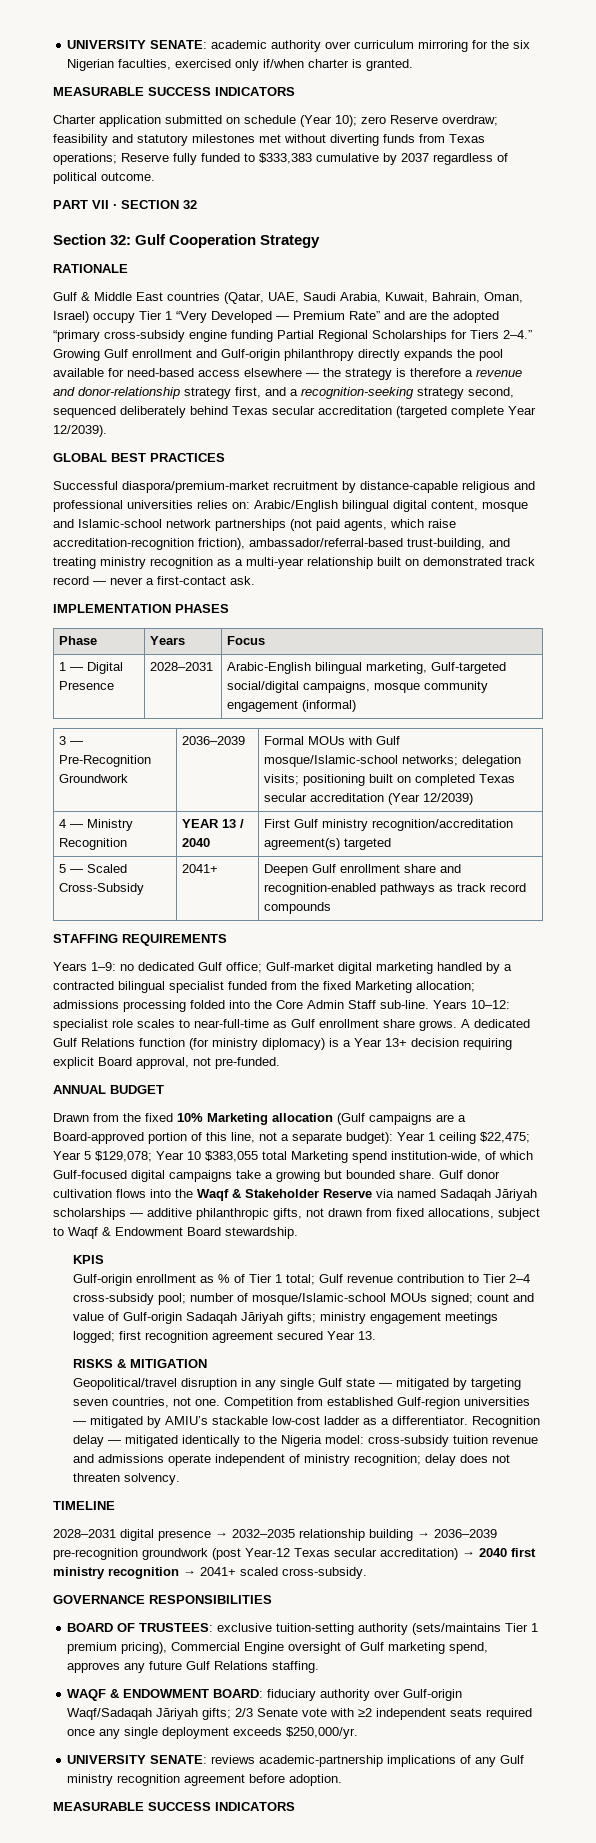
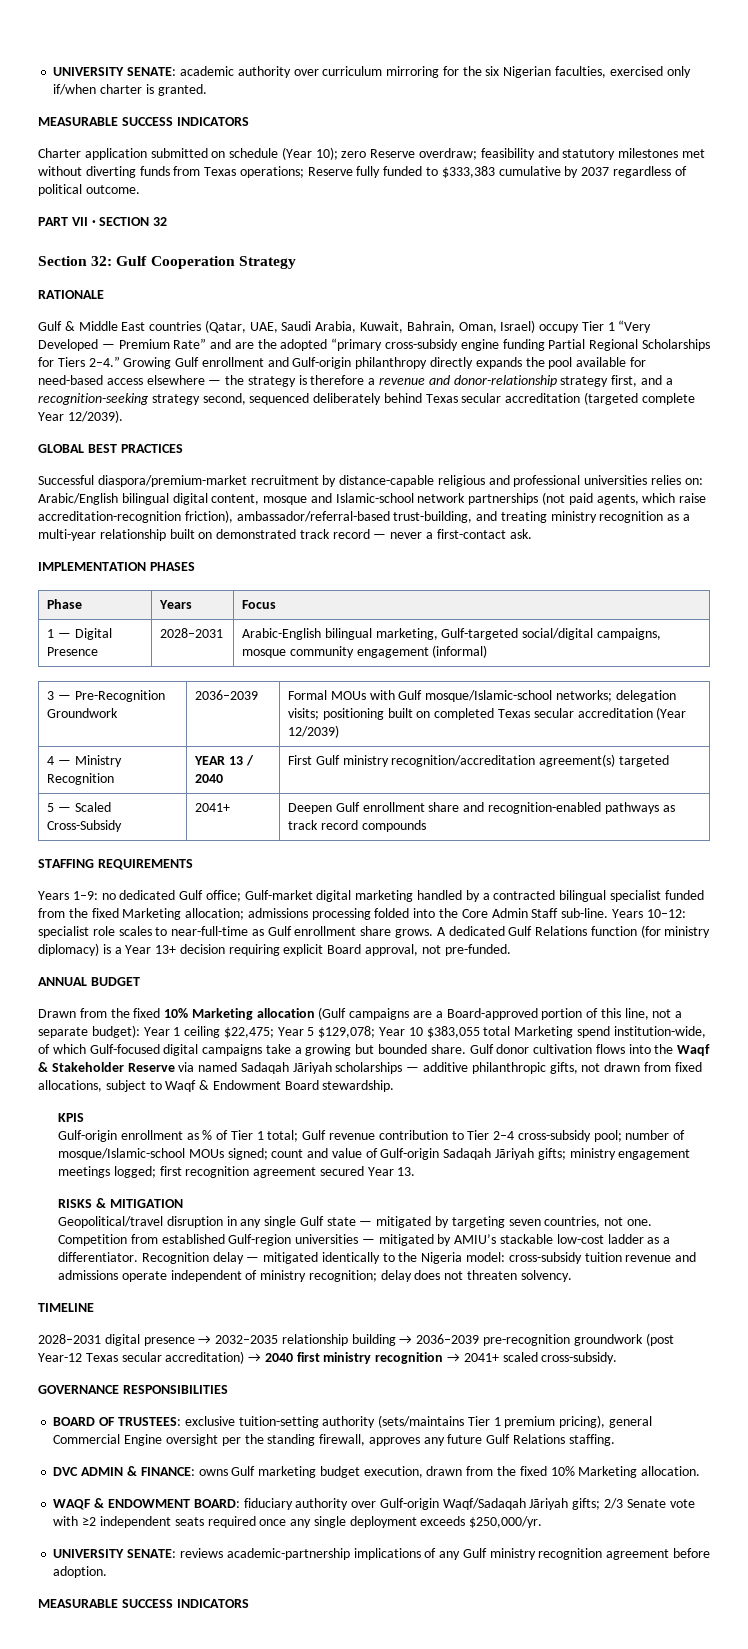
(168, 1648) none -> [608,1416,652,1428] general
[345,1642,489,1654] of Gulf marketing spend, -> [221,1434,366,1446] per the standing firewall,
(320, 1667) none -> [53,1466,701,1478] // DVC ADMIN & FINANCE: owns Gulf marketing budget execution, drawn from the fixed 10% Marketing allocation.

